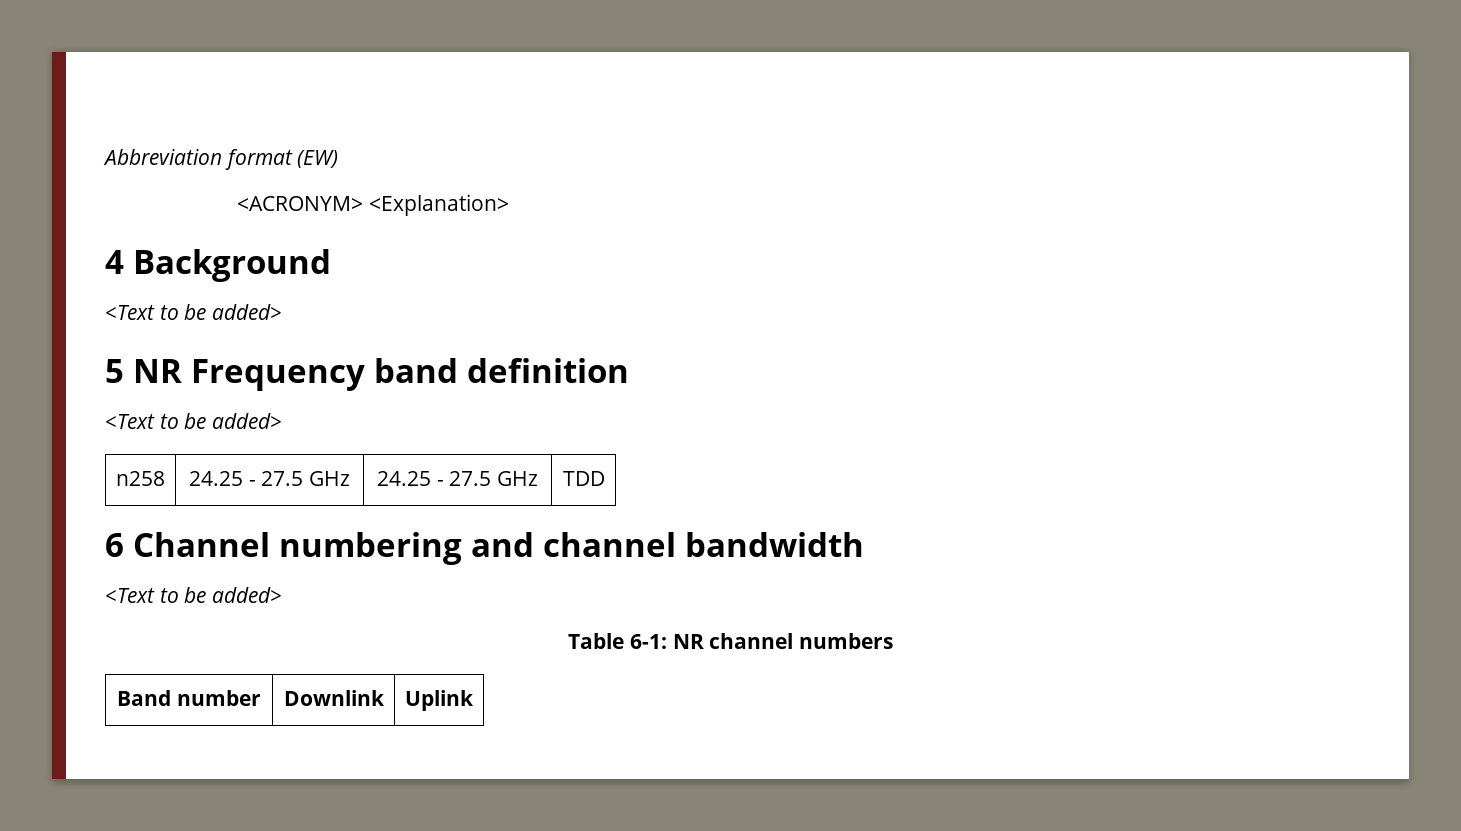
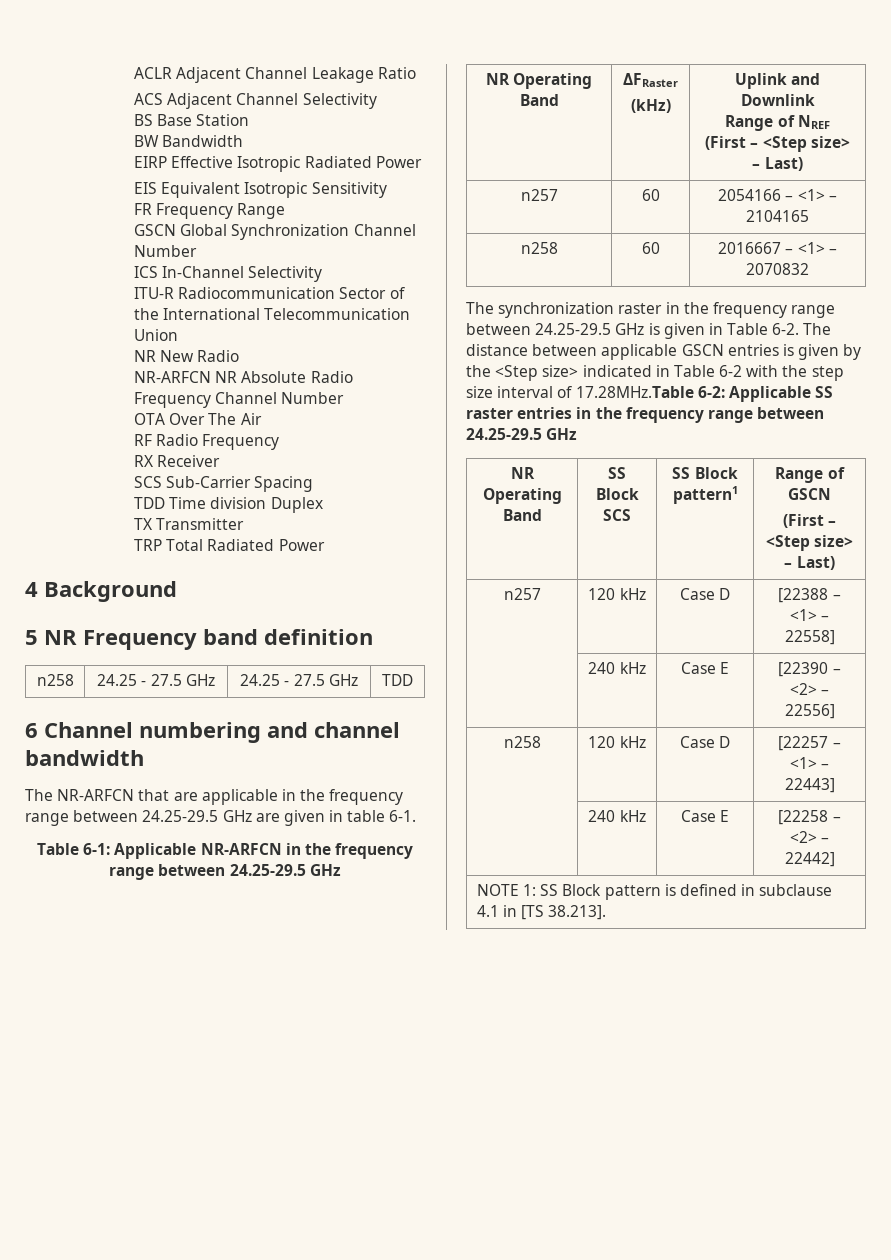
[103,149,339,170] [237,194,509,216] [105,249,331,282] [105,304,282,320] Abbreviation format (EW) // <ACRONYM> <Explanation> // 4 Background // <Text to be added> -> [134,67,416,83] [134,93,377,109] [134,114,250,126] [134,135,244,147] [134,156,422,172] [134,182,387,198] [134,203,286,219] [134,224,416,240] [134,245,198,257] [134,266,323,282] [134,287,405,299] [134,308,411,320] [134,329,179,341] [134,350,240,362] [134,371,353,383] [134,392,345,408] [134,413,262,425] [134,434,280,450] [134,455,221,467] [134,476,314,492] [134,497,323,513] [134,518,245,530] [134,539,325,551] [25,581,177,602] ACLR Adjacent Channel Leakage Ratio // ACS Adjacent Channel Selectivity // BS Base Station // BW Bandwidth // EIRP Effective Isotropic Radiated Power // EIS Equivalent Isotropic Sensitivity // FR Frequency Range // GSCN Global Synchronization Channel Number // ICS In-Channel Selectivity // ITU-R Radiocommunication Sector of the International Telecommunication Union // NR New Radio // NR-ARFCN NR Absolute Radio Frequency Channel Number // OTA Over The Air // RF Radio Frequency // RX Receiver // SCS Sub-Carrier Spacing // TDD Time division Duplex // TX Transmitter // TRP Total Radiated Power // 4 Background
[105,413,282,429] // <Text to be added> -> (373, 637) none
[105,587,282,603] [568,633,893,649] [117,690,261,706] [283,690,385,706] <Text to be added> // Table 6-1: NR channel numbers // Band number | Downlink -> [25,789,404,805] [25,810,417,826] [36,843,414,859] [109,864,341,880] [485,73,593,89] [519,94,559,106] [623,73,678,87] [630,99,671,113] The NR-ARFCN that are applicable in the frequency range between 24.25-29.5 GHz are given in table 6-1. // Table 6-1: Applicable NR-ARFCN in the frequency range between 24.25-29.5 GHz // NR Operating Band | ΔFRaster // (kHz)
(474, 700) none -> [791,73,821,85] [740,94,815,106] [725,115,830,131] [705,136,850,152] [752,157,803,171] [520,189,558,201] [641,189,660,201] [718,189,837,201] [746,210,809,222] [520,242,558,254] [641,242,660,254] [718,242,837,254] [746,263,809,275] [466,302,836,318] [466,323,832,339] [466,344,862,360] [466,365,844,381] [466,386,834,402] [466,407,825,423] [466,428,578,440] [510,467,535,479] [482,488,562,504] [502,509,542,521] [608,467,626,479] [595,488,639,500] [603,509,631,521] [672,467,738,479] [672,486,738,504] [775,467,845,483] [788,488,831,500] [782,514,837,528] [765,535,854,551] [784,556,835,570] [503,588,541,600] [588,588,646,600] [679,588,731,600] [778,588,841,603] [789,609,830,621] [784,630,835,645] [588,662,646,674] [680,662,730,674] [778,662,841,677] [789,683,830,695] [784,704,835,719] [503,736,541,748] [588,736,646,748] [679,736,731,748] [778,736,841,751] [789,757,830,769] [784,778,835,793] [588,810,646,822] [680,810,730,822] [778,810,841,825] [789,831,830,843] [784,852,835,867] [476,884,833,900] [476,905,607,920] and Downlink // Range of NREF // (First – <Step size> – Last) // n257 | 60 | 2054166 – <1> – 2104165 // n258 | 60 | 2016667 – <1> – 2070832 // The synchronization raster in the frequency range between 24.25-29.5 GHz is given in Table 6-2. The distance between applicable GSCN entries is given by the <Step size> indicated in Table 6-2 with the step size interval of 17.28MHz.Table 6-2: Applicable SS raster entries in the frequency range between 24.25-29.5 GHz // NR Operating Band | SS Block SCS | SS Block pattern1 | Range of GSCN // (First – <Step size> – Last) // n257 | 120 kHz | Case D | [22388 – <1> – 22558] // | 240 kHz | Case E | [22390 – <2> – 22556] // n258 | 120 kHz | Case D | [22257 – <1> – 22443] // | 240 kHz | Case E | [22258 – <2> – 22442] // NOTE 1: SS Block pattern is defined in subclause 4.1 in [TS 38.213].

